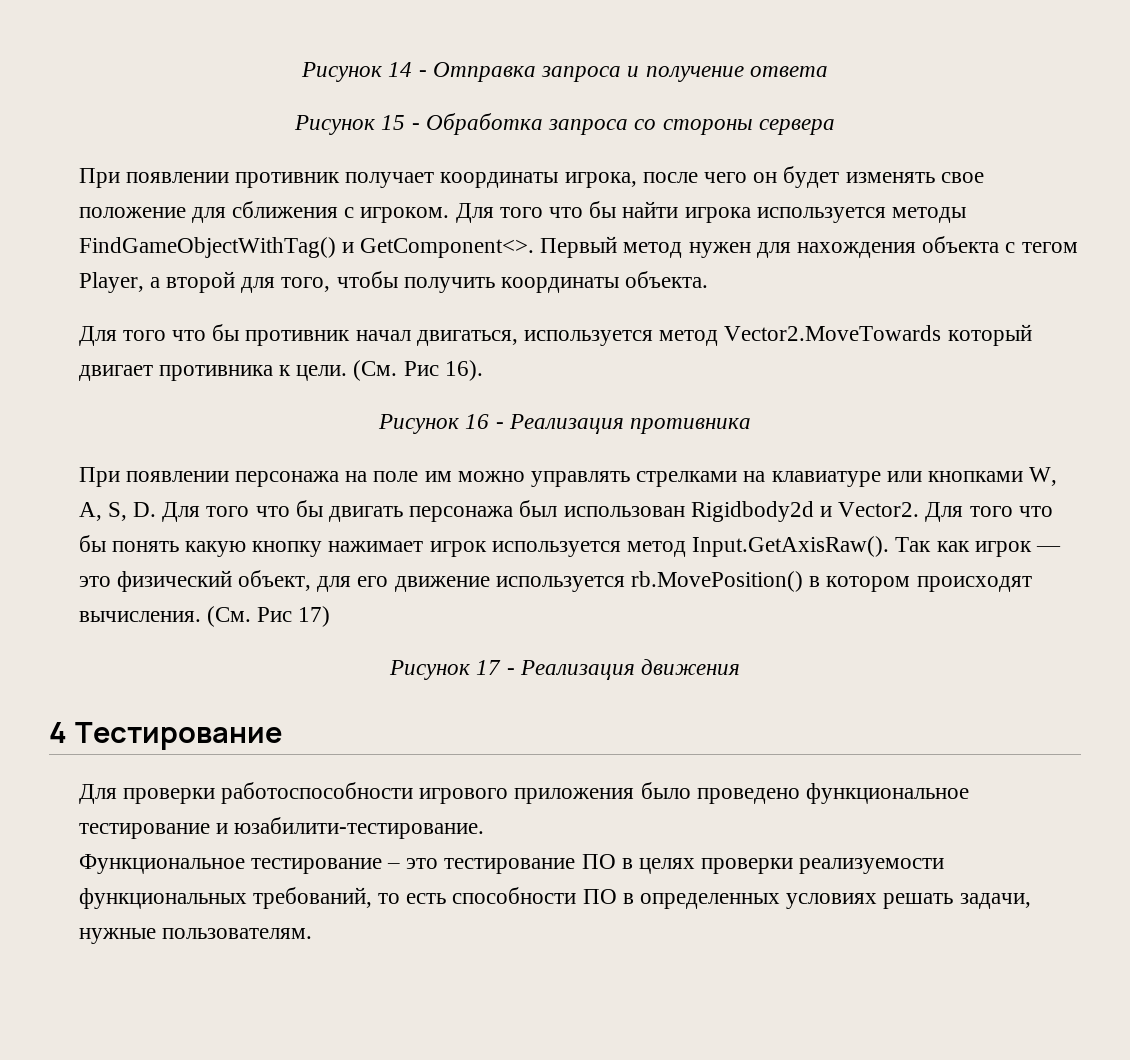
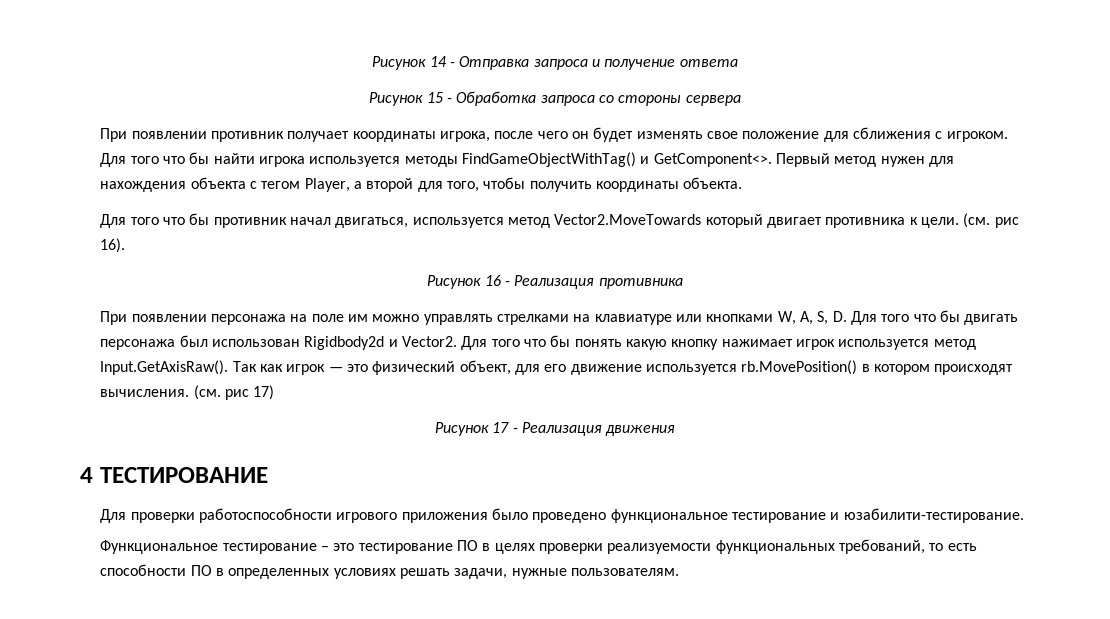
[353,360,439,381] (См. Рис -> [963,213,1019,228] (см. рис
[206,606,292,627] (См. Рис -> [193,385,250,400] (см. рис
[74,722,282,750] Тестирование -> [99,467,268,483] ТЕСТИРОВАНИЕ

